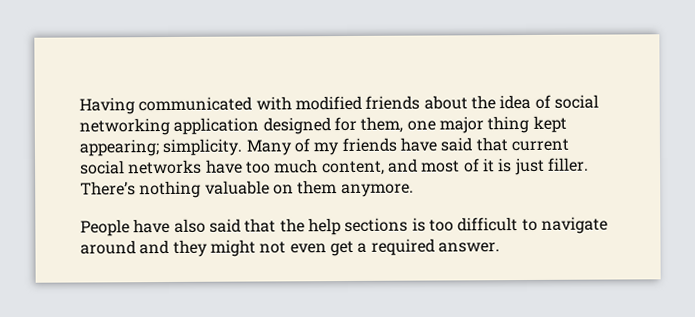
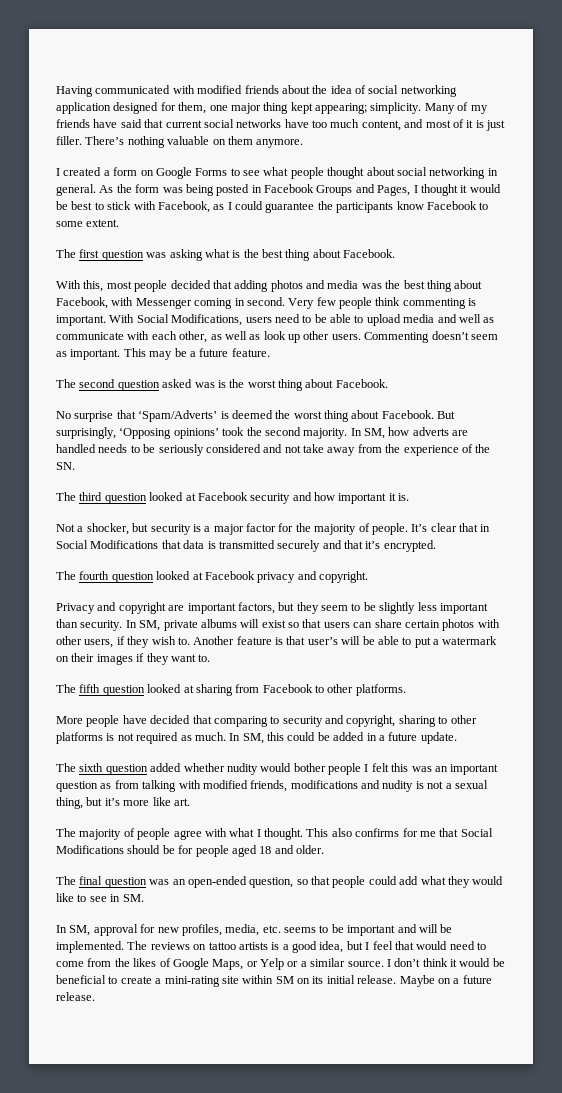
[80,216,608,237] [80,238,500,257] People have also said that the help sections is too difficult to navigate around and they might not even get a required answer. -> [56,167,498,179] [56,184,501,196] [56,201,489,213] [56,219,120,227] [56,249,396,261] [56,280,483,292] [56,297,477,309] [56,314,495,326] [56,331,498,343] [56,348,270,360] [56,379,388,391] [56,410,456,422] [56,427,469,439] [56,444,491,456] [56,462,75,470] [56,492,410,504] [56,523,491,535] [56,540,436,552] [56,571,368,583] [56,602,488,614] [56,619,500,631] [56,636,498,648] [56,653,211,665] [56,684,406,696] [56,715,477,727] [56,732,457,744] [56,763,499,775] [56,780,488,792] [56,797,190,809] [56,828,493,840] [56,845,324,857] [56,876,504,888] [56,893,144,902] [56,924,453,936] [56,941,486,953] [56,958,505,970] [56,975,492,987] [56,992,95,1001] I created a form on Google Forms to see what people thought about social networking in general. As the form was being posted in Facebook Groups and Pages, I thought it would be best to stick with Facebook, as I could guarantee the participants know Facebook to some extent. // The first question was asking what is the best thing about Facebook. // With this, most people decided that adding photos and media was the best thing about Facebook, with Messenger coming in second. Very few people think commenting is important. With Social Modifications, users need to be able to upload media and well as communicate with each other, as well as look up other users. Commenting doesn’t seem as important. This may be a future feature. // The second question asked was is the worst thing about Facebook. // No surprise that ‘Spam/Adverts’ is deemed the worst thing about Facebook. But surprisingly, ‘Opposing opinions’ took the second majority. In SM, how adverts are handled needs to be seriously considered and not take away from the experience of the SN. // The third question looked at Facebook security and how important it is. // Not a shocker, but security is a major factor for the majority of people. It’s clear that in Social Modifications that data is transmitted securely and that it’s encrypted. // The fourth question looked at Facebook privacy and copyright. // Privacy and copyright are important factors, but they seem to be slightly less important than security. In SM, private albums will exist so that users can share certain photos with other users, if they wish to. Another feature is that user’s will be able to put a watermark on their images if they want to. // The fifth question looked at sharing from Facebook to other platforms. // More people have decided that comparing to security and copyright, sharing to other platforms is not required as much. In SM, this could be added in a future update. // The sixth question added whether nudity would bother people I felt this was an important question as from talking with modified friends, modifications and nudity is not a sexual thing, but it’s more like art. // The majority of people agree with what I thought. This also confirms for me that Social Modifications should be for people aged 18 and older. // The final question was an open-ended question, so that people could add what they would like to see in SM. // In SM, approval for new profiles, media, etc. seems to be important and will be implemented. The reviews on tattoo artists is a good idea, but I feel that would need to come from the likes of Google Maps, or Yelp or a similar source. I don’t think it would be beneficial to create a mini-rating site within SM on its initial release. Maybe on a future release.

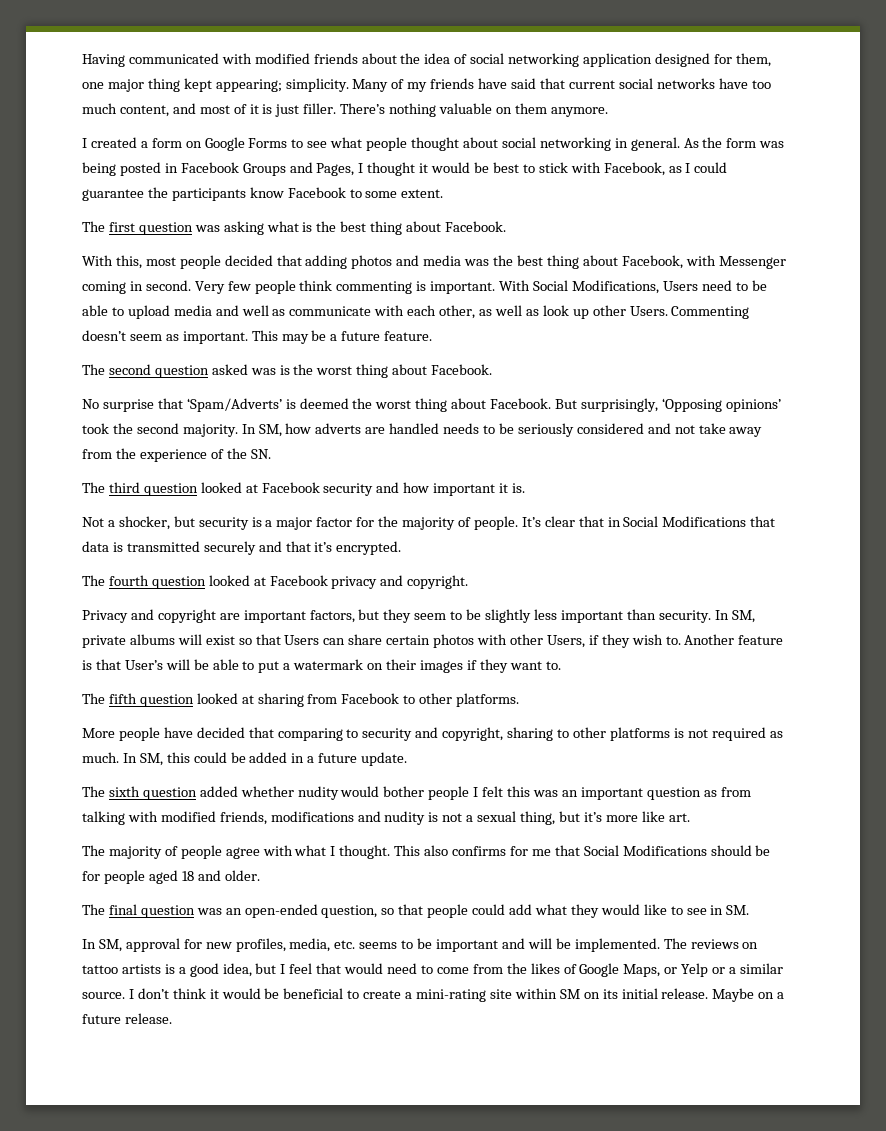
[245,317,272,323] users -> [662,281,698,291] Users
[331,334,361,340] users. -> [629,306,668,316] Users.
[323,622,350,628] users -> [284,635,320,645] Users
[84,639,114,648] users, -> [546,635,585,648] Users,
[307,637,338,645] user’s -> [124,660,163,670] User’s

